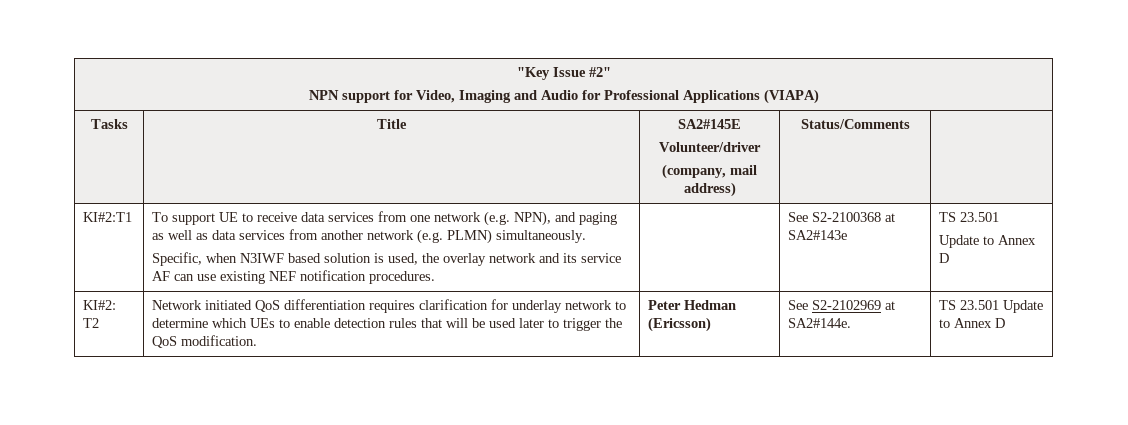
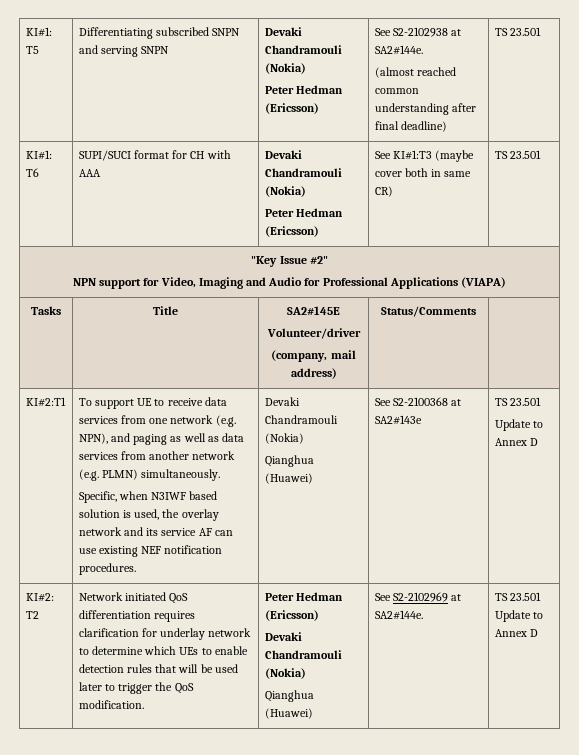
(516, 73) none -> [25,27,52,37] [25,46,39,54] [78,27,241,39] [78,45,170,57] [264,27,302,36] [264,45,342,54] [264,63,306,74] [264,85,343,94] [264,103,319,114] [374,27,462,37] [374,45,423,55] [374,67,456,78] [374,88,419,94] [374,103,476,115] [374,121,447,132] [494,27,541,36] [25,150,52,160] [25,168,39,177] [78,150,231,161] [78,169,101,177] [264,150,302,159] [264,168,342,177] [264,186,306,197] [264,208,343,217] [264,226,319,237] [374,150,475,162] [374,168,472,177] [374,186,393,197] [494,150,541,159] KI#1: T5 | Differentiating subscribed SNPN and serving SNPN | Devaki Chandramouli (Nokia) // Peter Hedman (Ericsson) | See S2-2102938 at SA2#144e. // (almost reached common understanding after final deadline) | TS 23.501 // KI#1: T6 | SUPI/SUCI format for CH with AAA | Devaki Chandramouli (Nokia) // Peter Hedman (Ericsson) | See KI#1:T3 (maybe cover both in same CR) | TS 23.501 //
(435, 277) none -> [264,397,300,406] [264,415,338,424] [264,433,304,444] [264,455,314,467] [264,473,313,484] Devaki Chandramouli (Nokia) // Qianghua (Huawei)
(711, 324) none -> [264,632,302,641] [264,650,342,659] [264,668,306,679] [264,690,314,702] [264,708,313,719] // Devaki Chandramouli (Nokia) // Qianghua (Huawei)

